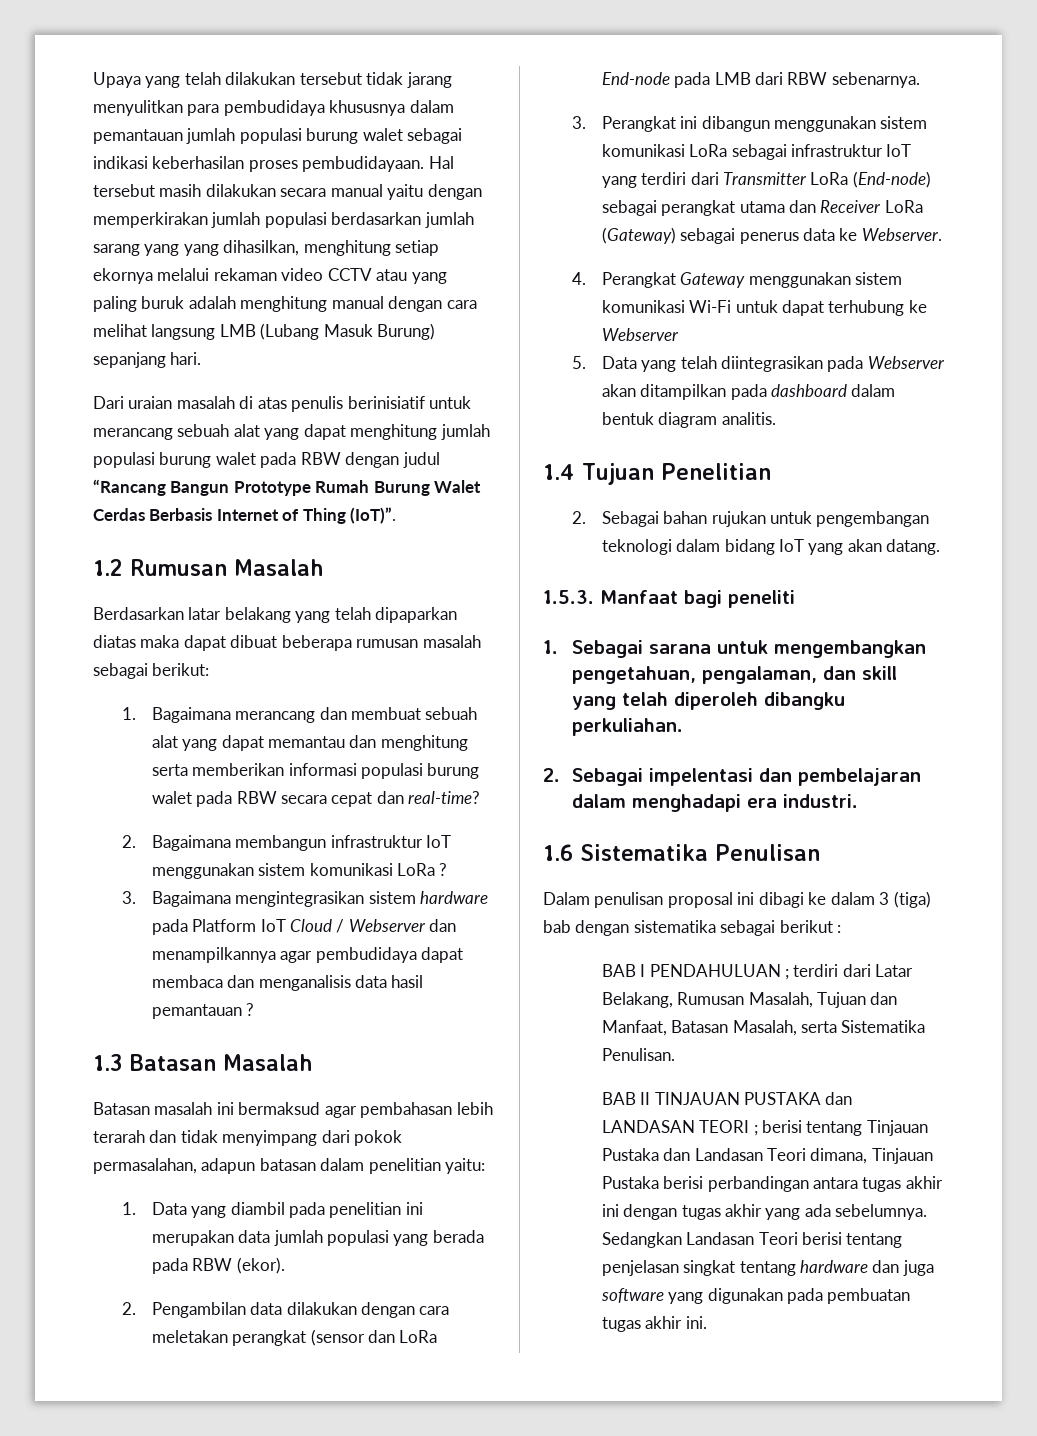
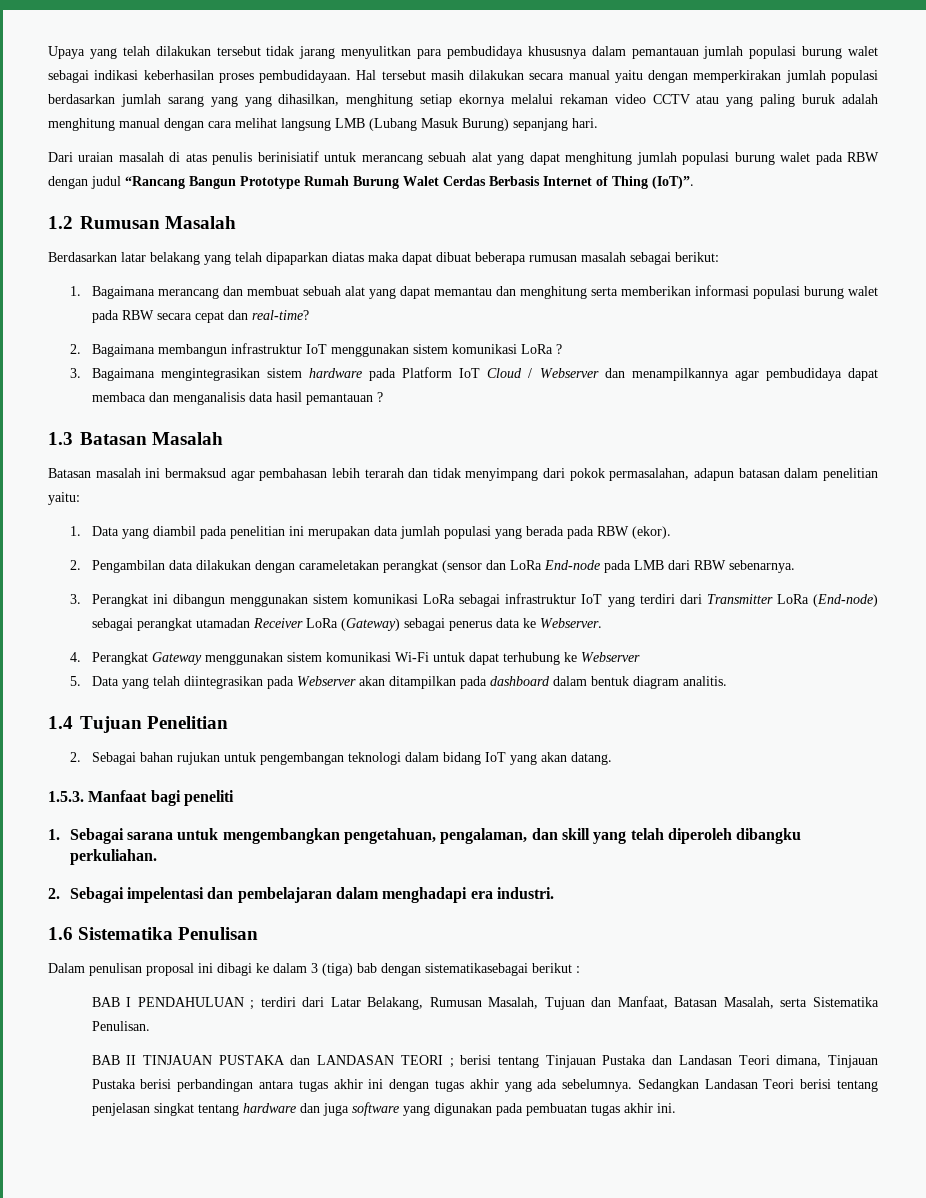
[419,1306,450,1315] [151,1330,228,1343] cara meletakan -> [298,560,379,570] carameletakan
[739,200,817,213] utama dan -> [195,618,250,628] utamadan
[633,920,776,936] sistematika sebagai -> [425,963,528,976] sistematikasebagai

